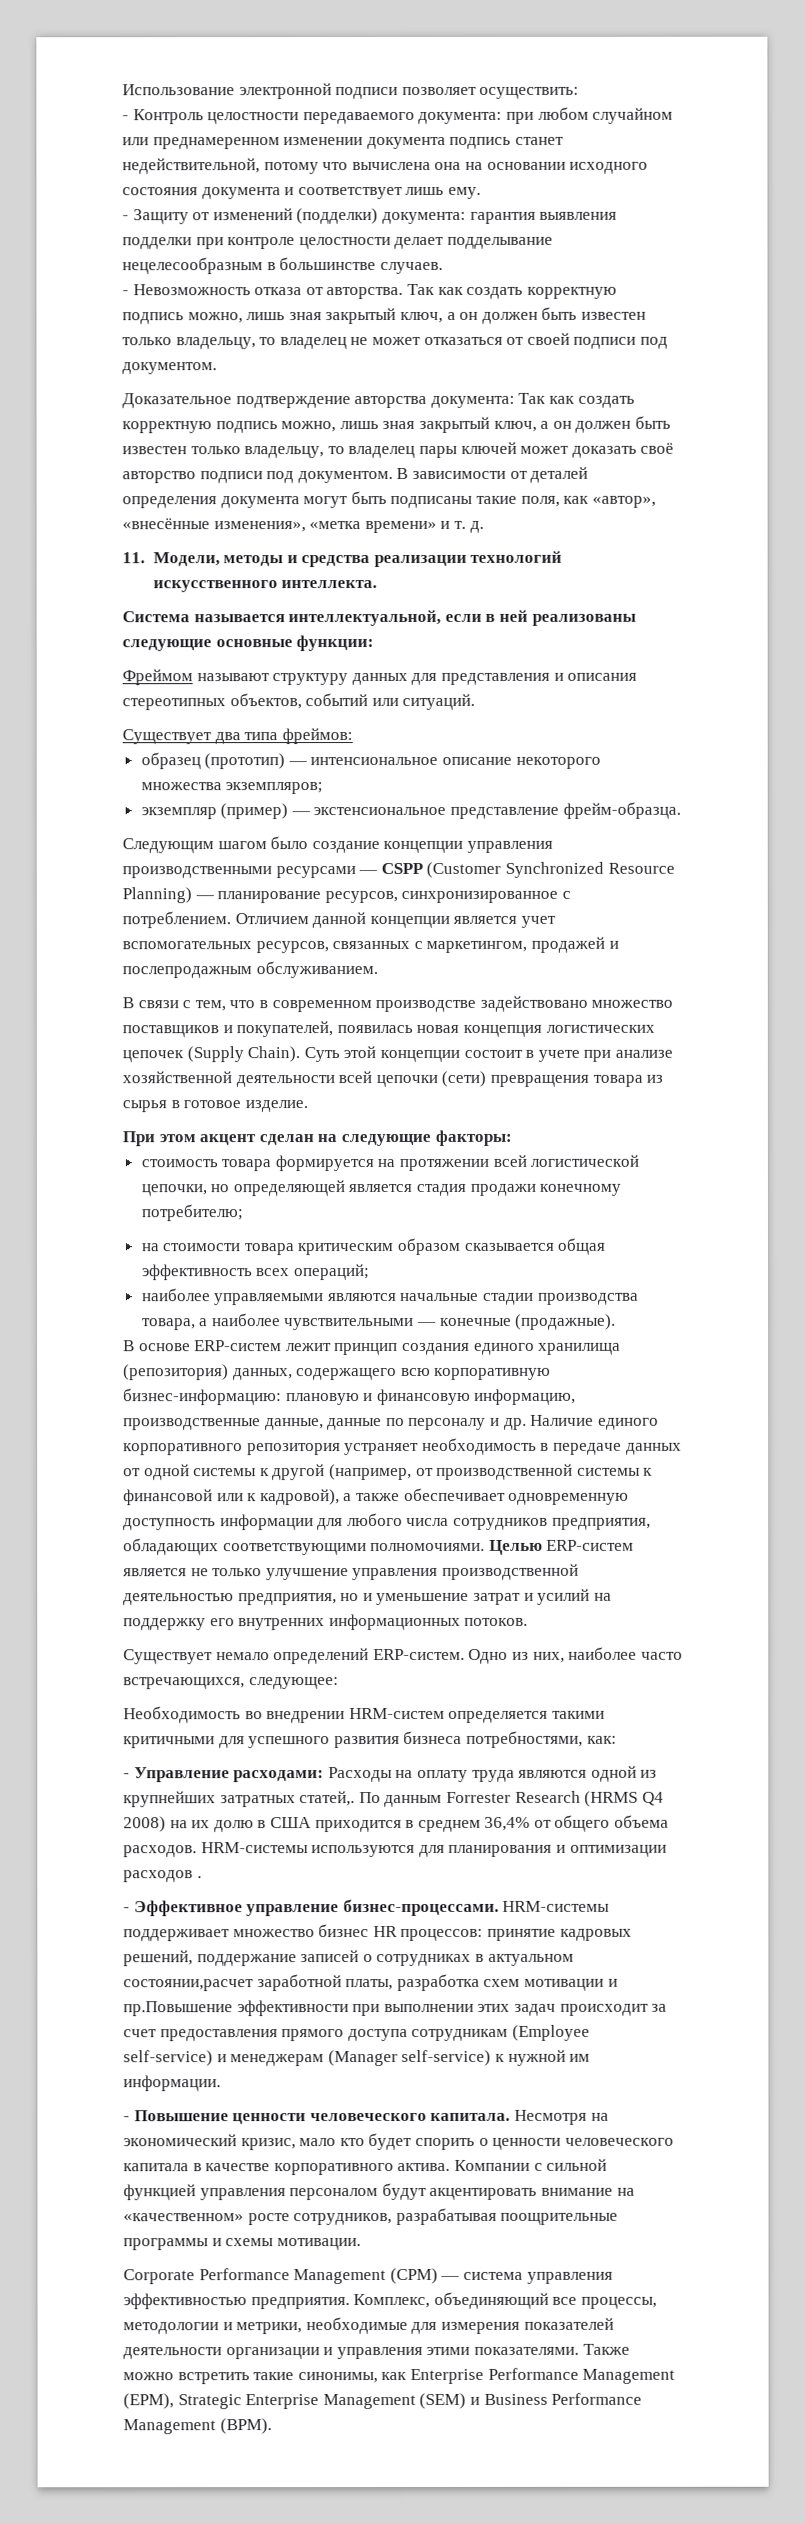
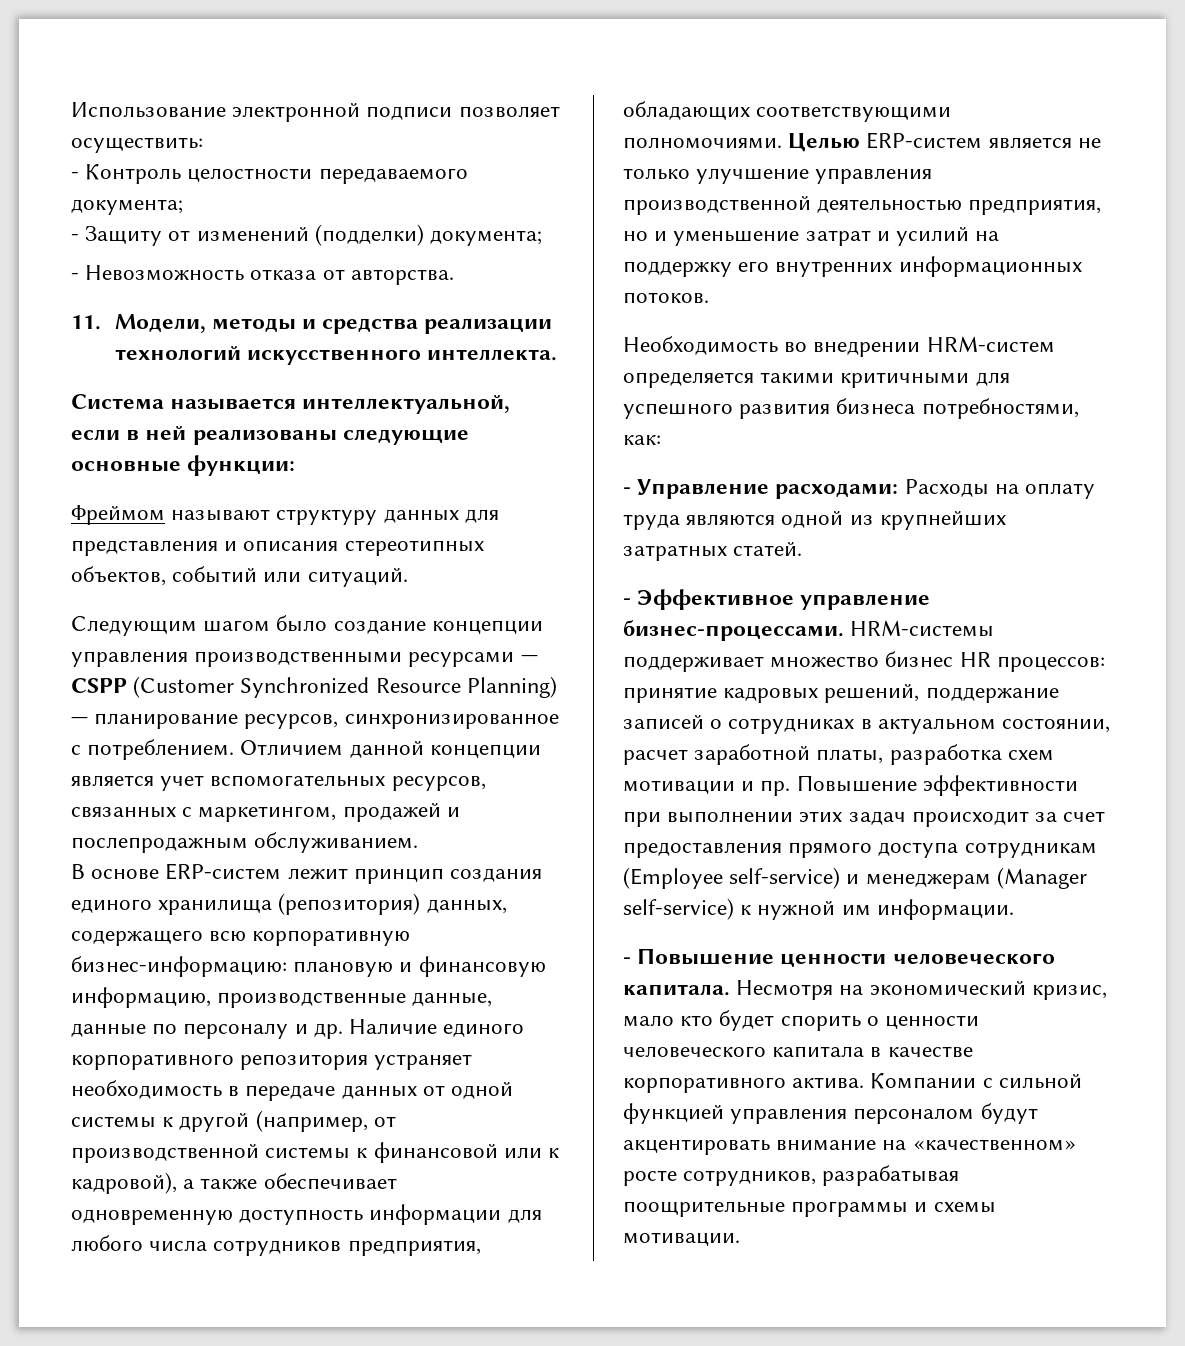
[418,106,674,124] [122,136,564,150] [122,158,649,175] [122,186,481,200] документа: при любом случайном или преднамеренном изменении документа подпись станет недействительной, потому что вычислена она на основании исходного состояния документа и соответствует лишь ему. -> [71,199,183,215] документа;
[381,211,618,225] [122,236,553,250] [122,257,443,275] документа: гарантия выявления подделки при контроле целостности делает подделывание нецелесообразным в большинстве случаев. -> [430,230,543,246] документа;
[406,283,617,299] [122,306,646,325] [122,332,668,350] [122,362,217,375] [122,392,635,409] [122,415,671,434] [122,441,675,459] [122,466,589,484] [122,491,656,509] [122,518,484,534] Так как создать корректную подпись можно, лишь зная закрытый ключ, а он должен быть известен только владельцу, то владелец не может отказаться от своей подписи под документом. // Доказательное подтверждение авторства документа: Так как создать корректную подпись можно, лишь зная закрытый ключ, а он должен быть известен только владельцу, то владелец пары ключей может доказать своё авторство подписи под документом. В зависимости от деталей определения документа могут быть подписаны такие поля, как «автор», «внесённые изменения», «метка времени» и т. д. -> (454, 277) none
[122,728,353,745] [140,752,601,770] [140,782,324,795] [140,801,681,820] // Существует два типа фреймов: // образец (прототип) — интенсиональное описание некоторого множества экземпляров; // экземпляр (пример) — экстенсиональное представление фрейм-образца. -> (408, 577) none
[122,995,674,1013] [122,1021,655,1038] [122,1046,673,1063] [122,1070,664,1088] [122,1100,308,1113] [122,1129,512,1147] [140,1154,640,1172] [140,1180,622,1197] [140,1204,243,1222] [140,1237,606,1256] [141,1264,370,1281] [141,1288,639,1306] [141,1313,617,1331] // В связи с тем, что в современном производстве задействовано множество поставщиков и покупателей, появилась новая концепция логистических цепочек (Supply Chain). Суть этой концепции состоит в учете при анализе хозяйственной деятельности всей цепочки (сети) превращения товара из сырья в готовое изделие. // При этом акцент сделан на следующие факторы: // стоимость товара формируется на протяжении всей логистической цепочки, но определяющей является стадия продажи конечному потребителю; // на стоимости товара критическим образом сказывается общая эффективность всех операций; // наиболее управляемыми являются начальные стадии производства товара, а наиболее чувствительными — конечные (продажные). -> (419, 842) none
[123,1646,683,1665] [123,1677,339,1690] // Существует немало определений ERP-систем. Одно из них, наиболее часто встречающихся, следующее: -> (709, 298) none
[299,1790,664,1808] [123,1814,670,1833] [123,1842,667,1858] [123,1870,202,1883] статей,. По данным Forrester Research (HRMS Q4 2008) на их долю в США приходится в среднем 36,4% от общего объема расходов. HRM-системы используются для планирования и оптимизации расходов . -> [733,541,803,556] статей.
[123,1979,254,1992] состоянии,расчет -> [1002,718,1111,733] [623,749,688,765] состоянии, расчет
[123,2001,233,2017] пр.Повышение -> [760,775,917,796] пр. Повышение
[123,2267,613,2285] [123,2291,657,2310] [123,2316,614,2335] [123,2343,630,2360] [123,2367,676,2385] [123,2392,643,2410] [123,2418,272,2435] // Corporate Performance Management (CPM) — система управления эффективностью предприятия. Комплекс, объединяющий все процессы, методологии и метрики, необходимые для измерения показателей деятельности организации и управления этими показателями. Также можно встретить такие синонимы, как Enterprise Performance Management (EPM), Strategic Enterprise Management (SEM) и Business Performance Management (BPM). -> (740, 1239) none

